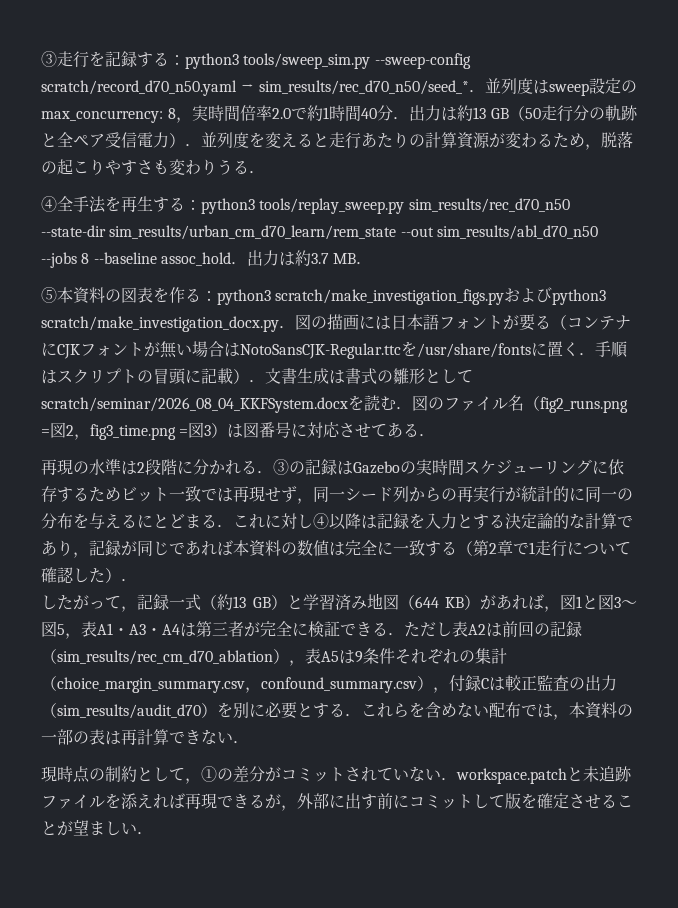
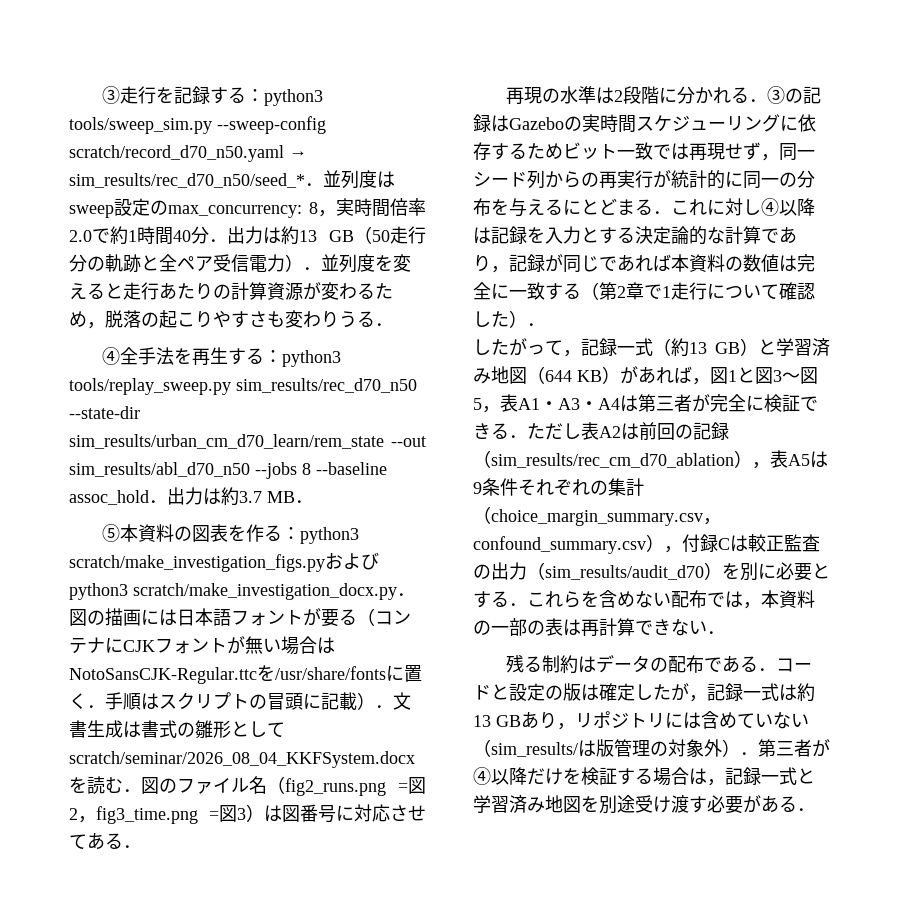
[41,766,632,784] [41,793,633,811] [41,819,137,836] 現時点の制約として，①の差分がコミットされていない．workspace.patchと未追跡ファイルを添えれば再現できるが，外部に出す前にコミットして版を確定させることが望ましい -> [506,655,813,674] [473,683,815,702] [473,711,809,730] [473,739,830,757] [473,767,815,786] [473,795,797,814] 残る制約はデータの配布である．コードと設定の版は確定したが，記録一式は約13 GBあり，リポジトリには含めていない（sim_results/は版管理の対象外）．第三者が④以降だけを検証する場合は，記録一式と学習済み地図を別途受け渡す必要がある

